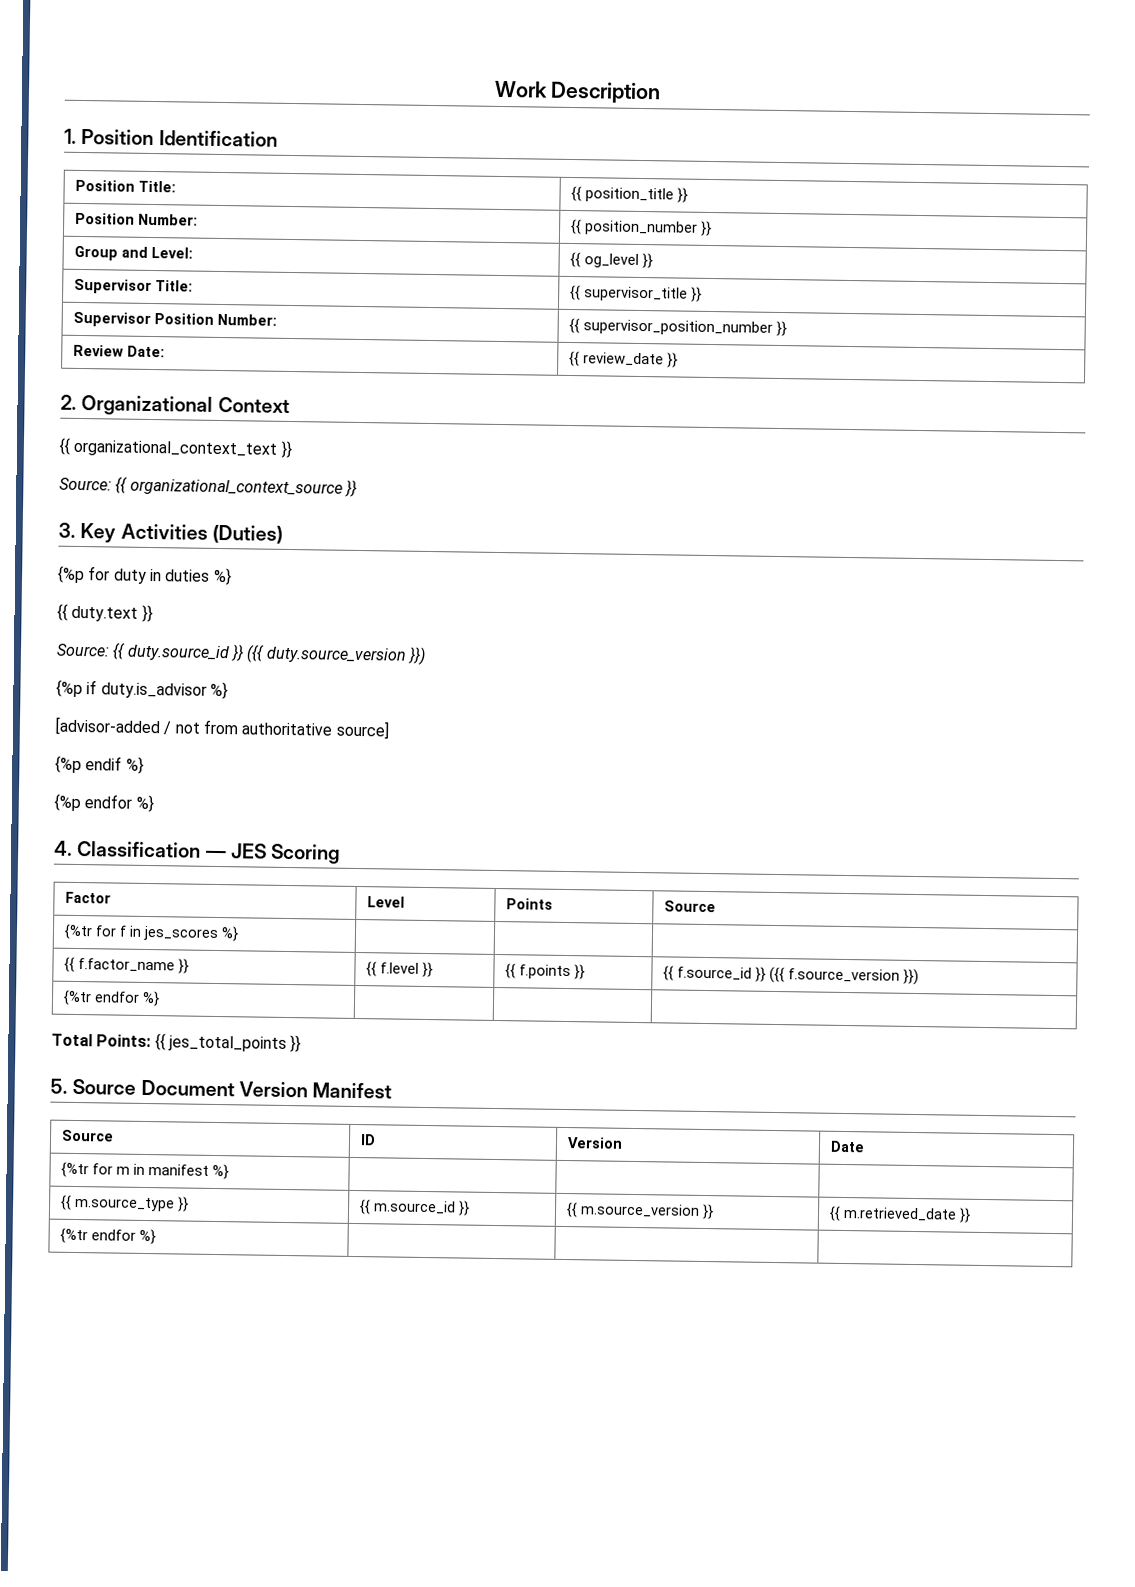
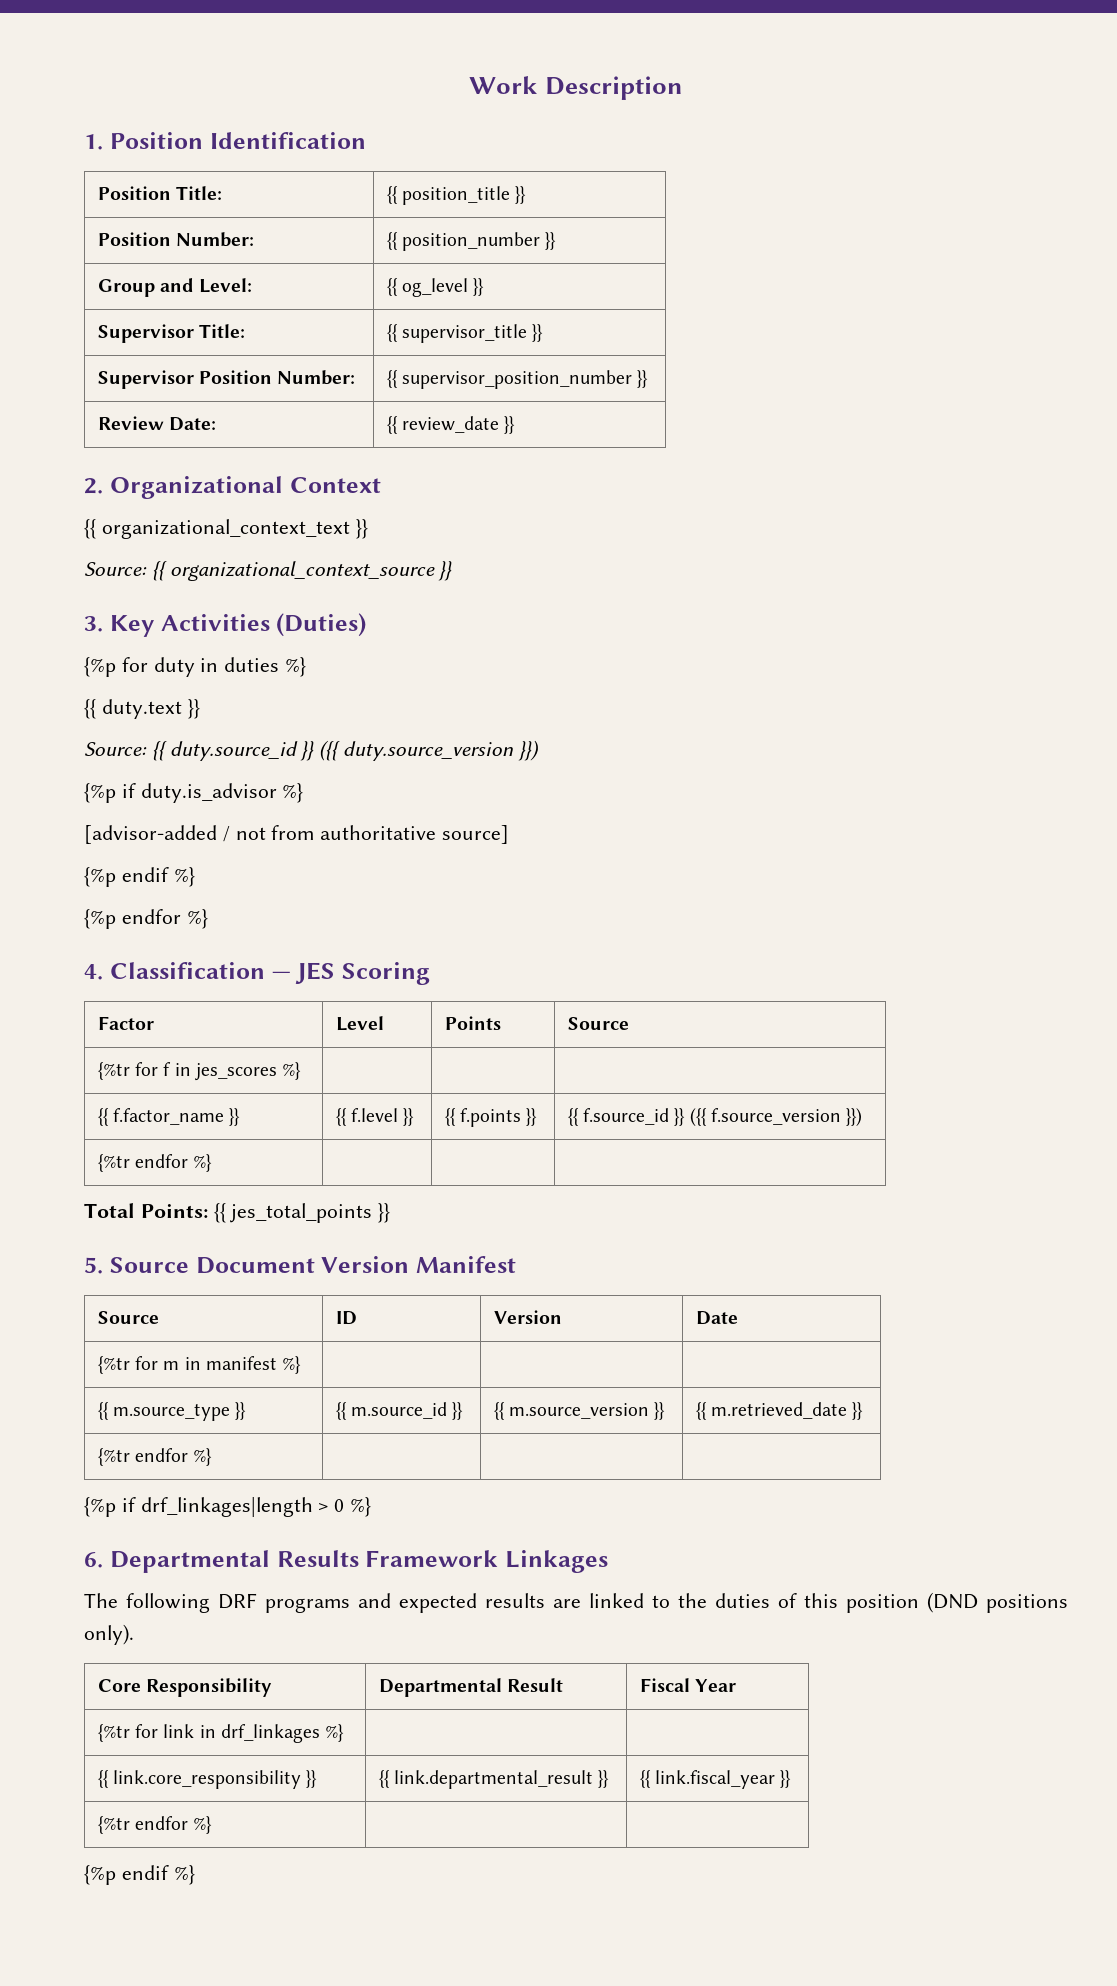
(156, 1236) none -> [84,1497,372,1517] [84,1550,608,1573] [84,1592,1068,1613] [84,1624,134,1645] [97,1678,272,1697] [378,1678,563,1697] [639,1678,736,1692] [97,1724,345,1743] [97,1770,318,1789] [378,1770,610,1789] [639,1770,792,1789] [97,1816,213,1834] [84,1865,195,1885] // {%p if drf_linkages|length > 0 %} // 6. Departmental Results Framework Linkages // The following DRF programs and expected results are linked to the duties of this position (DND positions only). // Core Responsibility | Departmental Result | Fiscal Year // {%tr for link in drf_linkages %} | | // {{ link.core_responsibility }} | {{ link.departmental_result }} | {{ link.fiscal_year }} // {%tr endfor %} | | // {%p endif %}

